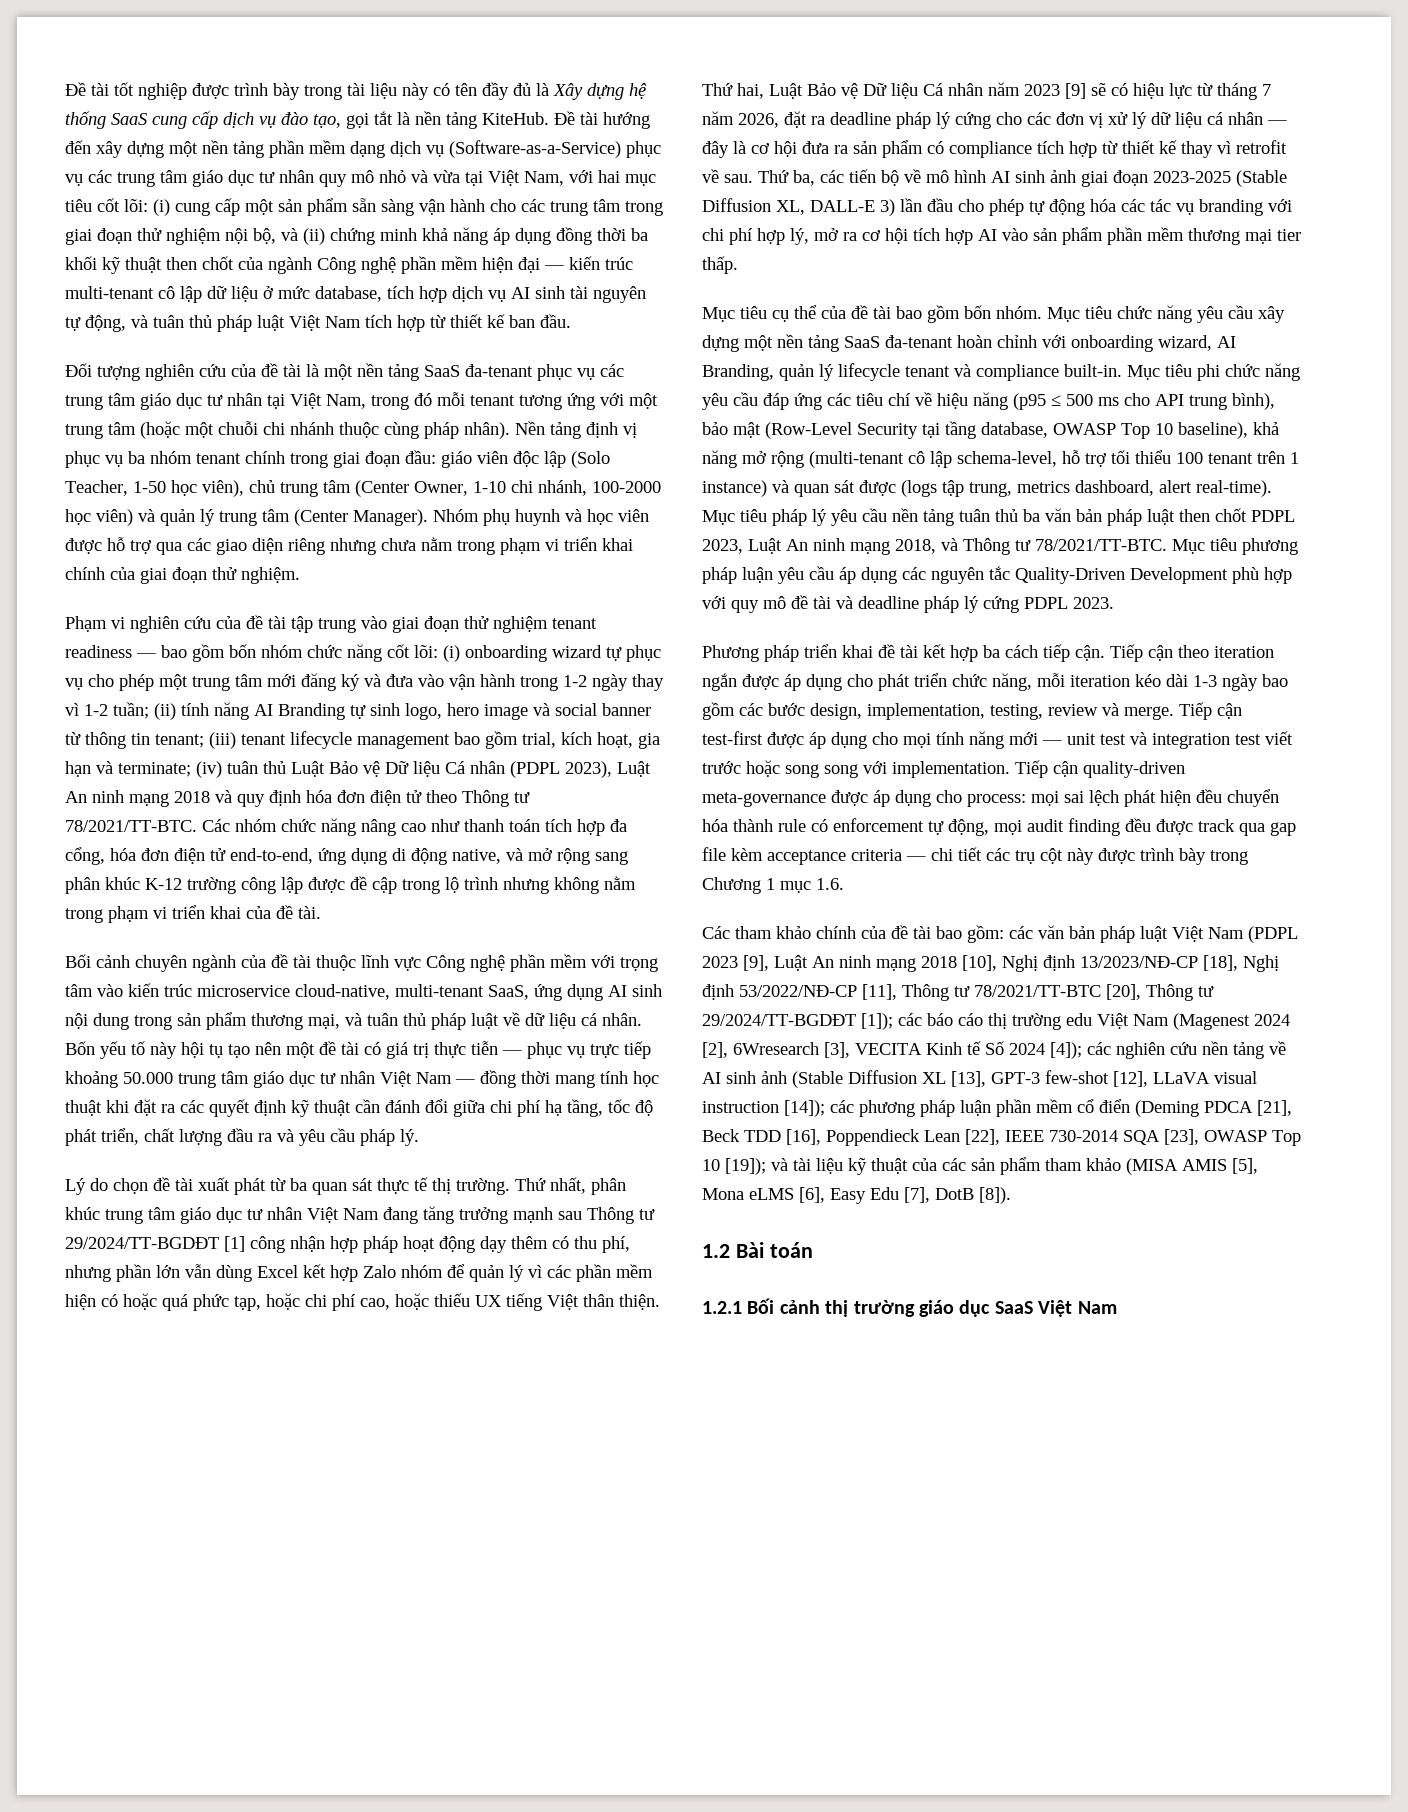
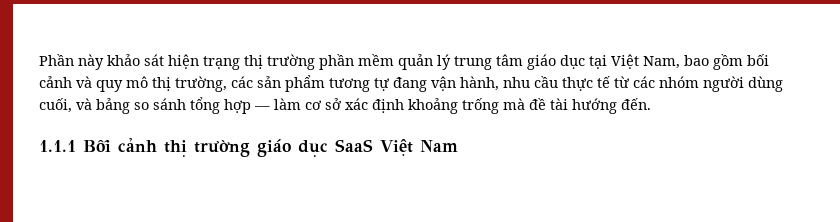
[65,82,647,100] [65,111,650,129] [65,140,661,158] [65,170,656,187] [65,198,663,216] [65,227,648,245] [65,256,633,274] [65,286,646,303] [65,314,571,332] [65,363,624,381] [65,392,658,410] [65,421,637,439] [65,450,610,468] [65,480,661,497] [65,509,649,526] [65,537,633,555] [65,567,300,584] [65,615,597,633] [65,644,661,662] [65,673,664,691] [65,702,651,720] [65,731,660,749] [65,761,651,778] [65,790,530,807] [65,818,627,836] [65,847,628,865] [65,876,636,894] [65,905,321,923] [65,954,658,972] [65,983,662,1001] [65,1012,642,1030] [65,1041,651,1059] [65,1070,659,1088] [65,1099,653,1117] [65,1128,419,1146] [65,1177,626,1195] [65,1206,655,1224] [65,1236,630,1253] [65,1264,653,1282] [65,1293,660,1311] [702,82,1271,100] [702,111,1287,129] [702,140,1287,158] [702,169,1287,187] [702,198,1292,216] [702,227,1301,245] [702,256,738,274] [702,305,1285,323] [702,334,1236,352] [702,363,1300,381] [702,392,1275,410] [702,421,1279,439] [702,450,1299,468] [702,480,1272,497] [702,508,1295,526] [702,538,1298,555] [702,566,1292,584] [702,595,1114,613] [702,644,1274,662] [702,673,1288,691] [702,702,1242,720] [702,731,1293,749] [702,760,1185,778] [702,789,1279,807] [702,818,1296,836] [702,847,1248,865] [702,877,844,894] [702,925,1298,943] [702,955,1279,972] [702,984,1214,1001] [702,1013,1290,1030] [702,1041,1286,1059] [702,1070,1257,1088] [702,1099,1292,1117] [702,1129,1301,1146] [702,1157,1258,1175] [702,1187,1011,1204] [702,1242,813,1258] [702,1301,742,1314] Đề tài tốt nghiệp được trình bày trong tài liệu này có tên đầy đủ là Xây dựng hệ thống SaaS cung cấp dịch vụ đào tạo, gọi tắt là nền tảng KiteHub. Đề tài hướng đến xây dựng một nền tảng phần mềm dạng dịch vụ (Software-as-a-Service) phục vụ các trung tâm giáo dục tư nhân quy mô nhỏ và vừa tại Việt Nam, với hai mục tiêu cốt lõi: (i) cung cấp một sản phẩm sẵn sàng vận hành cho các trung tâm trong giai đoạn thử nghiệm nội bộ, và (ii) chứng minh khả năng áp dụng đồng thời ba khối kỹ thuật then chốt của ngành Công nghệ phần mềm hiện đại — kiến trúc multi-tenant cô lập dữ liệu ở mức database, tích hợp dịch vụ AI sinh tài nguyên tự động, và tuân thủ pháp luật Việt Nam tích hợp từ thiết kế ban đầu. // Đối tượng nghiên cứu của đề tài là một nền tảng SaaS đa-tenant phục vụ các trung tâm giáo dục tư nhân tại Việt Nam, trong đó mỗi tenant tương ứng với một trung tâm (hoặc một chuỗi chi nhánh thuộc cùng pháp nhân). Nền tảng định vị phục vụ ba nhóm tenant chính trong giai đoạn đầu: giáo viên độc lập (Solo Teacher, 1-50 học viên), chủ trung tâm (Center Owner, 1-10 chi nhánh, 100-2000 học viên) và quản lý trung tâm (Center Manager). Nhóm phụ huynh và học viên được hỗ trợ qua các giao diện riêng nhưng chưa nằm trong phạm vi triển khai chính của giai đoạn thử nghiệm. // Phạm vi nghiên cứu của đề tài tập trung vào giai đoạn thử nghiệm tenant readiness — bao gồm bốn nhóm chức năng cốt lõi: (i) onboarding wizard tự phục vụ cho phép một trung tâm mới đăng ký và đưa vào vận hành trong 1-2 ngày thay vì 1-2 tuần; (ii) tính năng AI Branding tự sinh logo, hero image và social banner từ thông tin tenant; (iii) tenant lifecycle management bao gồm trial, kích hoạt, gia hạn và terminate; (iv) tuân thủ Luật Bảo vệ Dữ liệu Cá nhân (PDPL 2023), Luật An ninh mạng 2018 và quy định hóa đơn điện tử theo Thông tư 78/2021/TT-BTC. Các nhóm chức năng nâng cao như thanh toán tích hợp đa cổng, hóa đơn điện tử end-to-end, ứng dụng di động native, và mở rộng sang phân khúc K-12 trường công lập được đề cập trong lộ trình nhưng không nằm trong phạm vi triển khai của đề tài. // Bối cảnh chuyên ngành của đề tài thuộc lĩnh vực Công nghệ phần mềm với trọng tâm vào kiến trúc microservice cloud-native, multi-tenant SaaS, ứng dụng AI sinh nội dung trong sản phẩm thương mại, và tuân thủ pháp luật về dữ liệu cá nhân. Bốn yếu tố này hội tụ tạo nên một đề tài có giá trị thực tiễn — phục vụ trực tiếp khoảng 50.000 trung tâm giáo dục tư nhân Việt Nam — đồng thời mang tính học thuật khi đặt ra các quyết định kỹ thuật cần đánh đổi giữa chi phí hạ tầng, tốc độ phát triển, chất lượng đầu ra và yêu cầu pháp lý. // Lý do chọn đề tài xuất phát từ ba quan sát thực tế thị trường. Thứ nhất, phân khúc trung tâm giáo dục tư nhân Việt Nam đang tăng trưởng mạnh sau Thông tư 29/2024/TT-BGDĐT [1] công nhận hợp pháp hoạt động dạy thêm có thu phí, nhưng phần lớn vẫn dùng Excel kết hợp Zalo nhóm để quản lý vì các phần mềm hiện có hoặc quá phức tạp, hoặc chi phí cao, hoặc thiếu UX tiếng Việt thân thiện. Thứ hai, Luật Bảo vệ Dữ liệu Cá nhân năm 2023 [9] sẽ có hiệu lực từ tháng 7 năm 2026, đặt ra deadline pháp lý cứng cho các đơn vị xử lý dữ liệu cá nhân — đây là cơ hội đưa ra sản phẩm có compliance tích hợp từ thiết kế thay vì retrofit về sau. Thứ ba, các tiến bộ về mô hình AI sinh ảnh giai đoạn 2023-2025 (Stable Diffusion XL, DALL-E 3) lần đầu cho phép tự động hóa các tác vụ branding với chi phí hợp lý, mở ra cơ hội tích hợp AI vào sản phẩm phần mềm thương mại tier thấp. // Mục tiêu cụ thể của đề tài bao gồm bốn nhóm. Mục tiêu chức năng yêu cầu xây dựng một nền tảng SaaS đa-tenant hoàn chỉnh với onboarding wizard, AI Branding, quản lý lifecycle tenant và compliance built-in. Mục tiêu phi chức năng yêu cầu đáp ứng các tiêu chí về hiệu năng (p95 ≤ 500 ms cho API trung bình), bảo mật (Row-Level Security tại tầng database, OWASP Top 10 baseline), khả năng mở rộng (multi-tenant cô lập schema-level, hỗ trợ tối thiểu 100 tenant trên 1 instance) và quan sát được (logs tập trung, metrics dashboard, alert real-time). Mục tiêu pháp lý yêu cầu nền tảng tuân thủ ba văn bản pháp luật then chốt PDPL 2023, Luật An ninh mạng 2018, và Thông tư 78/2021/TT-BTC. Mục tiêu phương pháp luận yêu cầu áp dụng các nguyên tắc Quality-Driven Development phù hợp với quy mô đề tài và deadline pháp lý cứng PDPL 2023. // Phương pháp triển khai đề tài kết hợp ba cách tiếp cận. Tiếp cận theo iteration ngắn được áp dụng cho phát triển chức năng, mỗi iteration kéo dài 1-3 ngày bao gồm các bước design, implementation, testing, review và merge. Tiếp cận test-first được áp dụng cho mọi tính năng mới — unit test và integration test viết trước hoặc song song với implementation. Tiếp cận quality-driven meta-governance được áp dụng cho process: mọi sai lệch phát hiện đều chuyển hóa thành rule có enforcement tự động, mọi audit finding đều được track qua gap file kèm acceptance criteria — chi tiết các trụ cột này được trình bày trong Chương 1 mục 1.6. // Các tham khảo chính của đề tài bao gồm: các văn bản pháp luật Việt Nam (PDPL 2023 [9], Luật An ninh mạng 2018 [10], Nghị định 13/2023/NĐ-CP [18], Nghị định 53/2022/NĐ-CP [11], Thông tư 78/2021/TT-BTC [20], Thông tư 29/2024/TT-BGDĐT [1]); các báo cáo thị trường edu Việt Nam (Magenest 2024 [2], 6Wresearch [3], VECITA Kinh tế Số 2024 [4]); các nghiên cứu nền tảng về AI sinh ảnh (Stable Diffusion XL [13], GPT-3 few-shot [12], LLaVA visual instruction [14]); các phương pháp luận phần mềm cổ điển (Deming PDCA [21], Beck TDD [16], Poppendieck Lean [22], IEEE 730-2014 SQA [23], OWASP Top 10 [19]); và tài liệu kỹ thuật của các sản phẩm tham khảo (MISA AMIS [5], Mona eLMS [6], Easy Edu [7], DotB [8]). // 1.2 Bài toán // 1.2.1 -> [39,54,769,70] [39,75,783,92] [39,97,651,114] [39,140,76,152] Phần này khảo sát hiện trạng thị trường phần mềm quản lý trung tâm giáo dục tại Việt Nam, bao gồm bối cảnh và quy mô thị trường, các sản phẩm tương tự đang vận hành, nhu cầu thực tế từ các nhóm người dùng cuối, và bảng so sánh tổng hợp — làm cơ sở xác định khoảng trống mà đề tài hướng đến. // 1.1.1

